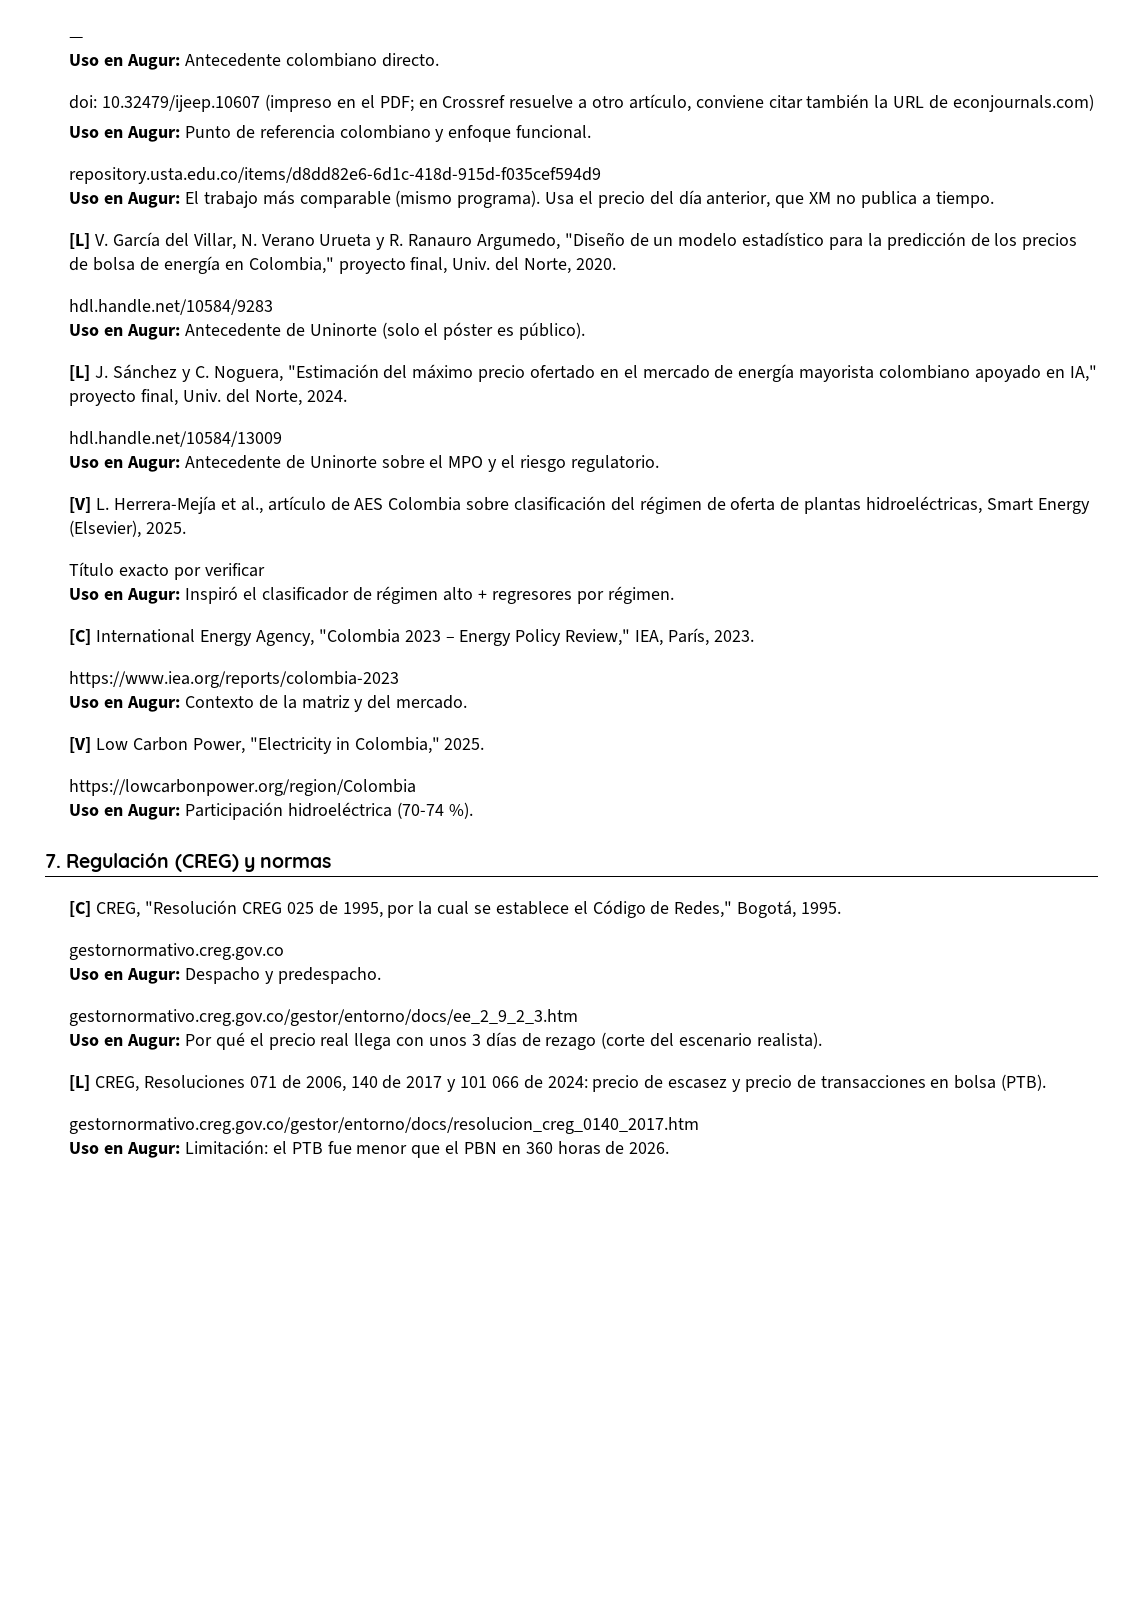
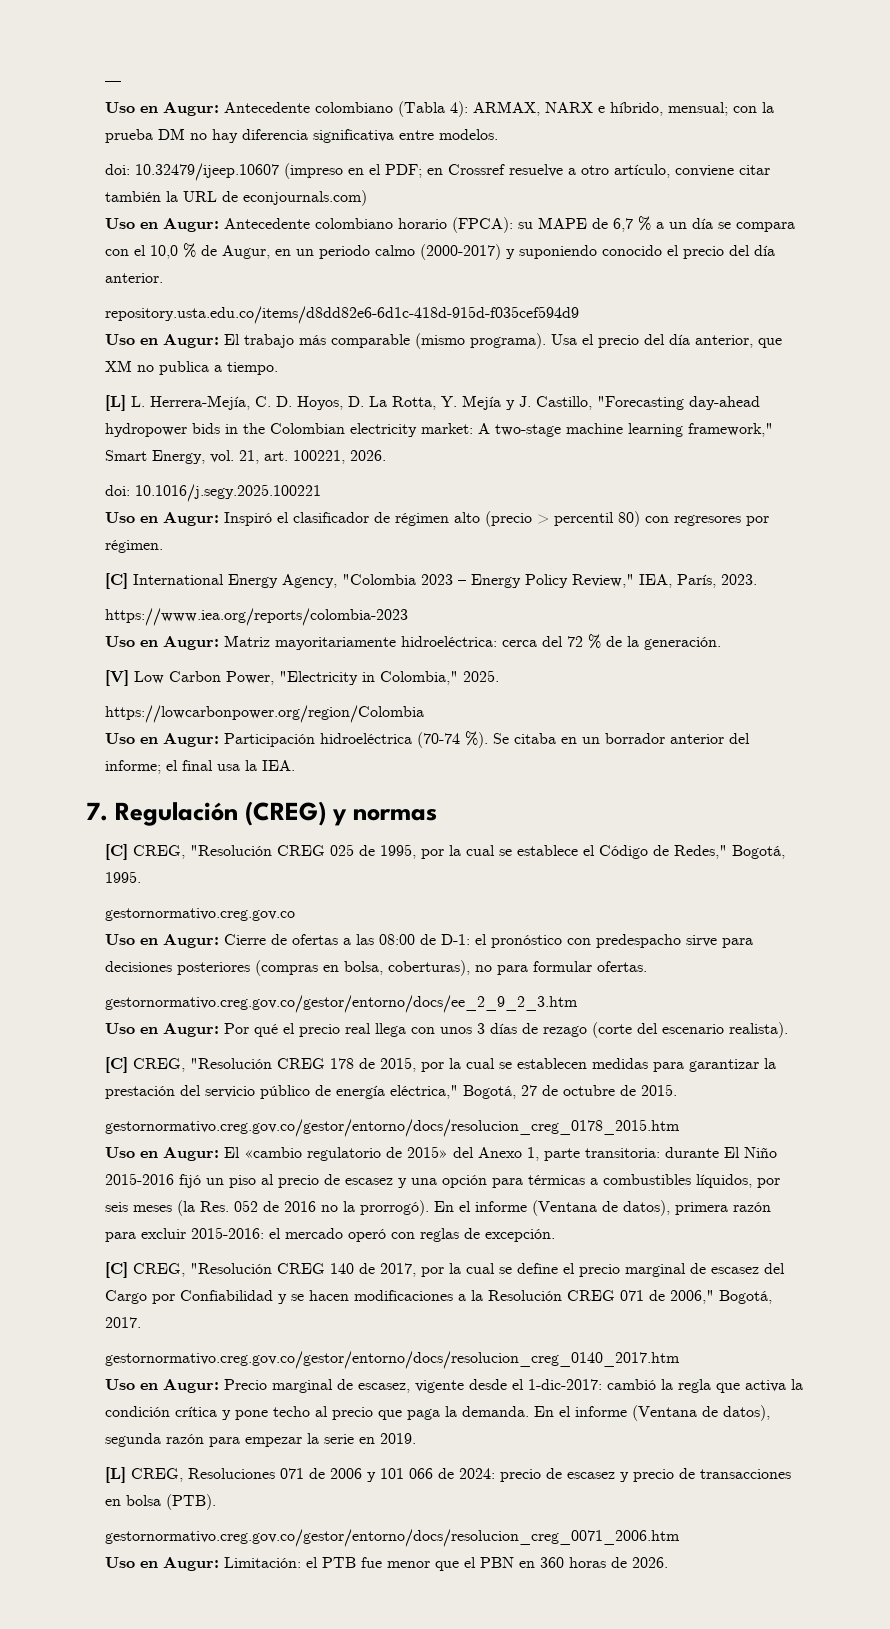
[381,53,439,67] directo. -> [398,101,775,117] [105,128,499,143] (Tabla 4): ARMAX, NARX e híbrido, mensual; con la prueba DM no hay diferencia significativa entre modelos.
[184,125,592,142] Punto de referencia colombiano y enfoque funcional. -> [224,216,796,233] [105,243,776,260] [105,273,164,283] Antecedente colombiano horario (FPCA): su MAPE de 6,7 % a un día se compara con el 10,0 % de Augur, en un periodo calmo (2000-2017) y suponiendo conocido el precio del día anterior.
[95,232,1078,250] [69,256,616,274] [69,299,274,315] [69,322,585,340] [69,364,1097,382] [69,389,347,406] [69,431,283,447] [69,455,659,472] [69,496,1090,514] [69,520,187,538] [69,562,265,580] V. García del Villar, N. Verano Urueta y R. Ranauro Argumedo, "Diseño de un modelo estadístico para la predicción de los precios de bolsa de energía en Colombia," proyecto final, Univ. del Norte, 2020. // hdl.handle.net/10584/9283 // Uso en Augur: Antecedente de Uninorte (solo el póster es público). // [L] J. Sánchez y C. Noguera, "Estimación del máximo precio ofertado en el mercado de energía mayorista colombiano apoyado en IA," proyecto final, Univ. del Norte, 2024. // hdl.handle.net/10584/13009 // Uso en Augur: Antecedente de Uninorte sobre el MPO y el riesgo regulatorio. // [V] L. Herrera-Mejía et al., artículo de AES Colombia sobre clasificación del régimen de oferta de plantas hidroeléctricas, Smart Energy (Elsevier), 2025. // Título exacto por verificar -> [131,395,761,410] [105,423,774,437] [105,450,387,464] [105,484,322,502] L. Herrera-Mejía, C. D. Hoyos, D. La Rotta, Y. Mejía y J. Castillo, "Forecasting day-ahead hydropower bids in the Colombian electricity market: A two-stage machine learning framework," Smart Energy, vol. 21, art. 100221, 2026. // doi: 10.1016/j.segy.2025.100221
[478,590,488,600] + -> [485,511,670,527] (precio > percentil 80) con
[184,695,468,712] Contexto de la matriz y del mercado. -> [224,634,722,650] Matriz mayoritariamente hidroeléctrica: cerca del 72 % de la generación.
(473, 810) none -> [493,733,751,744] [105,760,296,774] Se citaba en un borrador anterior del informe; el final usa la IEA.
[184,967,381,984] Despacho y predespacho. -> [224,934,754,948] [105,960,648,976] Cierre de ofertas a las 08:00 de D-1: el pronóstico con predespacho sirve para decisiones posteriores (compras en bolsa, coberturas), no para formular ofertas.
(822, 1040) none -> [105,1057,777,1073] [105,1084,678,1099] [105,1119,681,1137] [105,1146,778,1161] [105,1173,781,1188] [105,1200,772,1216] [105,1227,556,1242] [105,1262,786,1278] [105,1290,773,1304] [105,1317,142,1328] [105,1351,681,1369] [105,1379,804,1393] [105,1405,771,1421] [105,1433,417,1447] // [C] CREG, "Resolución CREG 178 de 2015, por la cual se establecen medidas para garantizar la prestación del servicio público de energía eléctrica," Bogotá, 27 de octubre de 2015. // gestornormativo.creg.gov.co/gestor/entorno/docs/resolucion_creg_0178_2015.htm // Uso en Augur: El «cambio regulatorio de 2015» del Anexo 1, parte transitoria: durante El Niño 2015-2016 fijó un piso al precio de escasez y una opción para térmicas a combustibles líquidos, por seis meses (la Res. 052 de 2016 no la prorrogó). En el informe (Ventana de datos), primera razón para excluir 2015-2016: el mercado operó con reglas de excepción. // [C] CREG, "Resolución CREG 140 de 2017, por la cual se define el precio marginal de escasez del Cargo por Confiabilidad y se hacen modificaciones a la Resolución CREG 071 de 2006," Bogotá, 2017. // gestornormativo.creg.gov.co/gestor/entorno/docs/resolucion_creg_0140_2017.htm // Uso en Augur: Precio marginal de escasez, vigente desde el 1-dic-2017: cambió la regla que activa la condición crítica y pone techo al precio que paga la demanda. En el informe (Ventana de datos), segunda razón para empezar la serie en 2019.
[305,1075,443,1092] 2006, 140 de 2017 -> [330,1468,363,1479] 2006
[69,1117,700,1134] gestornormativo.creg.gov.co/gestor/entorno/docs/resolucion_creg_0140_2017.htm -> [105,1529,681,1547] gestornormativo.creg.gov.co/gestor/entorno/docs/resolucion_creg_0071_2006.htm

